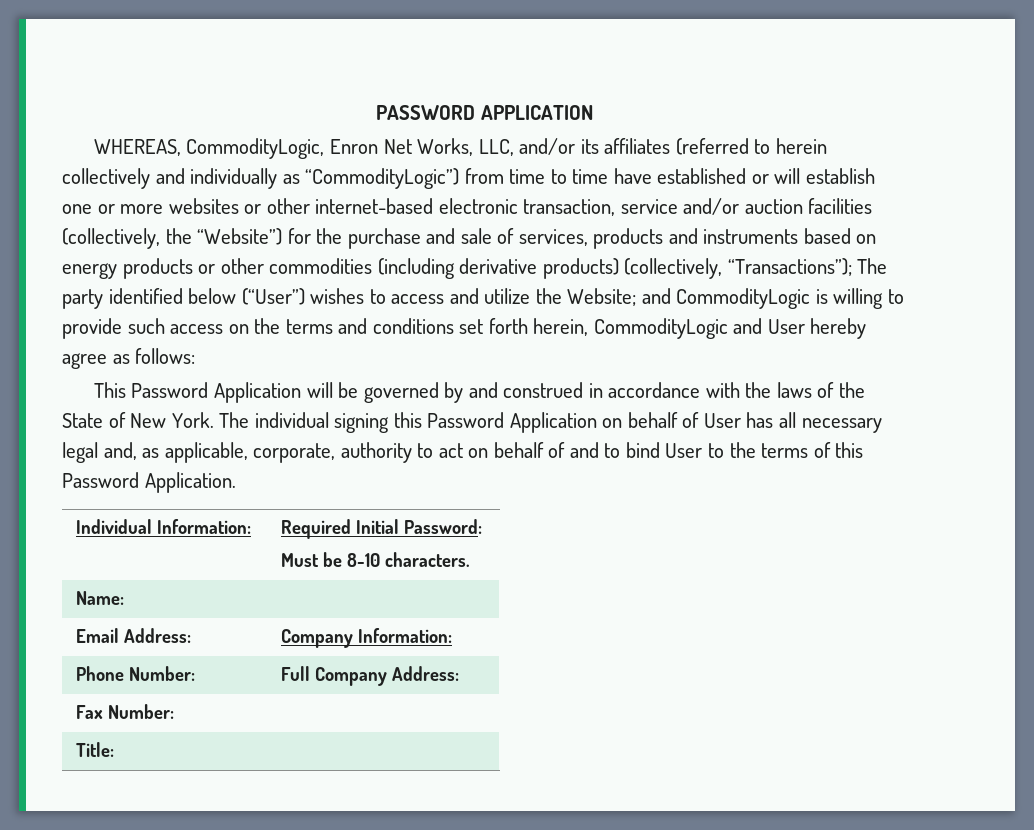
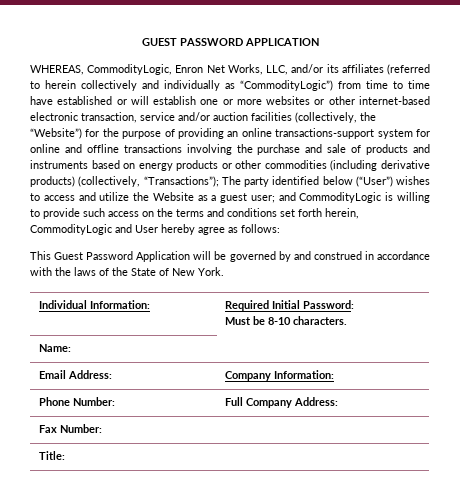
(376, 112) none -> [141,38,177,46] GUEST
(343, 236) none -> [122,128,430,139] [30,144,253,155] purpose of providing an online transactions-support system for online and offline transactions involving the
[518,229,588,246] services, -> (362, 149) none
[567,288,637,306] Website; -> [152,192,275,203] Website as a guest user;
(126, 390) none -> [54,252,84,260] Guest
[219,412,882,433] [62,442,864,463] [62,472,236,493] The individual signing this Password Application on behalf of User has all necessary legal and, as applicable, corporate, authority to act on behalf of and to bind User to the terms of this Password Application. -> (224, 271) none

